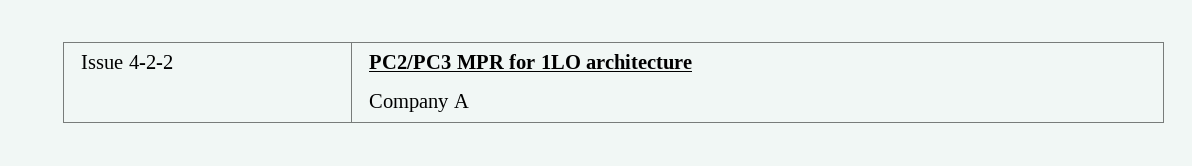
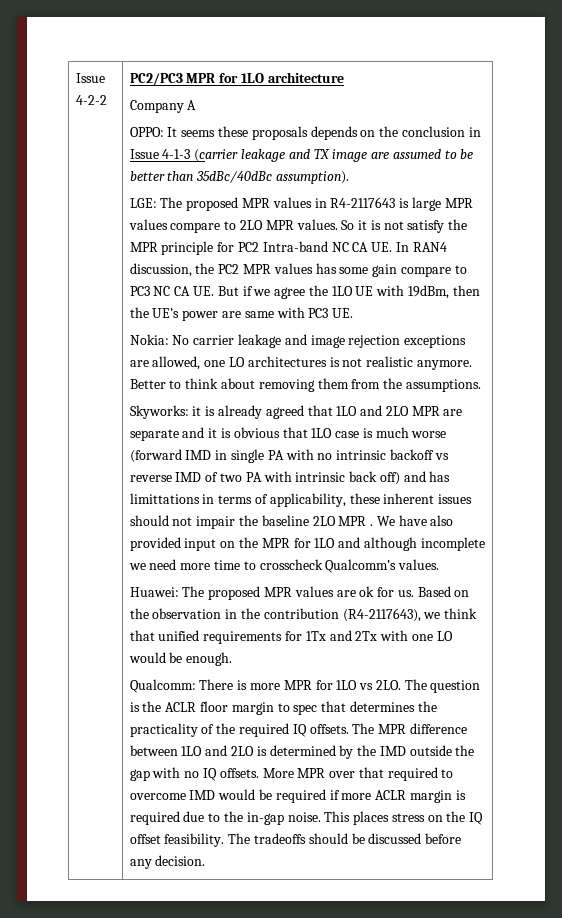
(469, 101) none -> [129,126,481,140] [129,149,474,162] [129,171,349,184] [129,197,473,211] [128,219,468,233] [129,241,447,255] [129,263,467,277] [129,285,480,299] [129,307,354,321] [129,334,467,348] [129,356,472,370] [129,378,481,392] [129,405,463,419] [129,427,447,441] [129,449,449,463] [129,471,451,485] [129,493,473,507] [129,515,454,529] [129,537,485,551] [128,559,440,573] [129,586,470,600] [129,608,478,622] [129,630,453,644] [128,652,233,666] [129,679,481,693] [129,701,437,715] [129,723,467,737] [129,745,475,759] [129,767,454,781] [129,789,466,803] [129,811,484,825] [129,833,462,847] [129,855,206,869] // OPPO: It seems these proposals depends on the conclusion in Issue 4-1-3 (carrier leakage and TX image are assumed to be better than 35dBc/40dBc assumption). // LGE: The proposed MPR values in R4-2117643 is large MPR values compare to 2LO MPR values. So it is not satisfy the MPR principle for PC2 Intra-band NC CA UE. In RAN4 discussion, the PC2 MPR values has some gain compare to PC3 NC CA UE. But if we agree the 1LO UE with 19dBm, then the UE’s power are same with PC3 UE. // Nokia: No carrier leakage and image rejection exceptions are allowed, one LO architectures is not realistic anymore. Better to think about removing them from the assumptions. // Skyworks: it is already agreed that 1LO and 2LO MPR are separate and it is obvious that 1LO case is much worse (forward IMD in single PA with no intrinsic backoff vs reverse IMD of two PA with intrinsic back off) and has limittations in terms of applicability, these inherent issues should not impair the baseline 2LO MPR . We have also provided input on the MPR for 1LO and although incomplete we need more time to crosscheck Qualcomm’s values. // Huawei: The proposed MPR values are ok for us. Based on the observation in the contribution (R4-2117643), we think that unified requirements for 1Tx and 2Tx with one LO would be enough. // Qualcomm: There is more MPR for 1LO vs 2LO. The question is the ACLR floor margin to spec that determines the practicality of the required IQ offsets. The MPR difference between 1LO and 2LO is determined by the IMD outside the gap with no IQ offsets. More MPR over that required to overcome IMD would be required if more ACLR margin is required due to the in-gap noise. This places stress on the IQ offset feasibility. The tradeoffs should be discussed before any decision.

